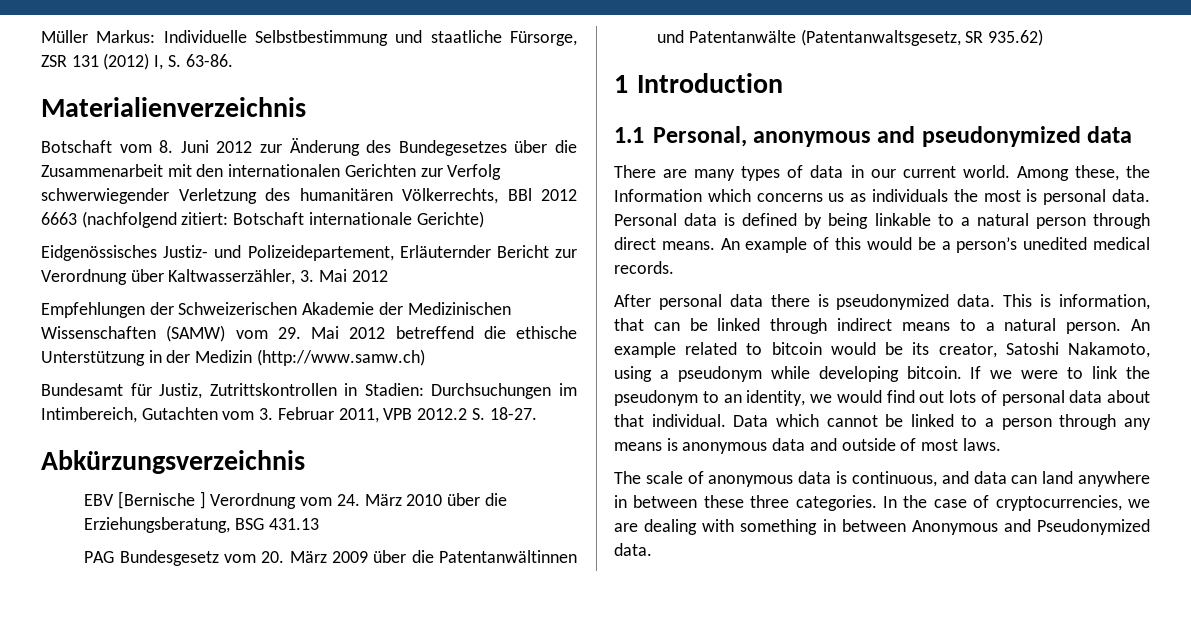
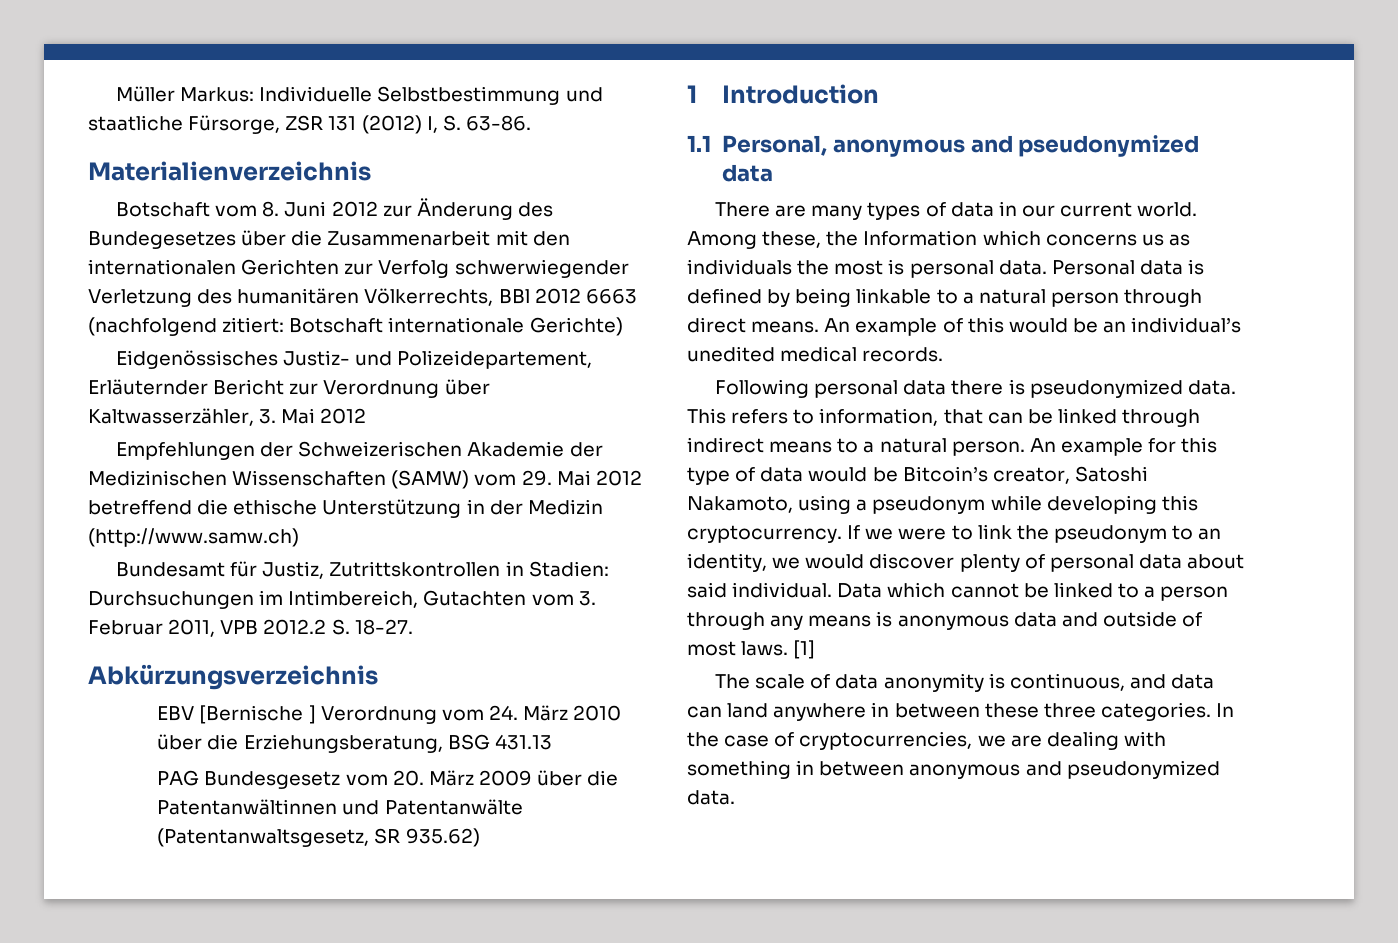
[941,237,1018,253] a person’s -> [1103,317,1242,333] an individual’s
[614,294,651,307] After -> [714,379,809,398] Following
[1040,294,1052,307] is -> [731,409,815,424] refers to
[685,342,930,355] related to bitcoin would be its -> [1148,437,1218,453] [687,466,988,485] for this type of data would be Bitcoin’s
[906,366,962,379] bitcoin. -> [1161,495,1198,511] [687,525,842,543] this cryptocurrency.
[886,390,976,403] find out lots -> [869,553,1020,572] discover plenty
[614,414,644,427] that -> [687,582,727,598] said
(1001, 444) none -> [793,640,816,659] [1]
[708,471,832,487] anonymous data -> [835,673,984,692] data anonymity
[911,519,1150,535] Anonymous and Pseudonymized -> [909,760,1220,779] anonymous and pseudonymized

